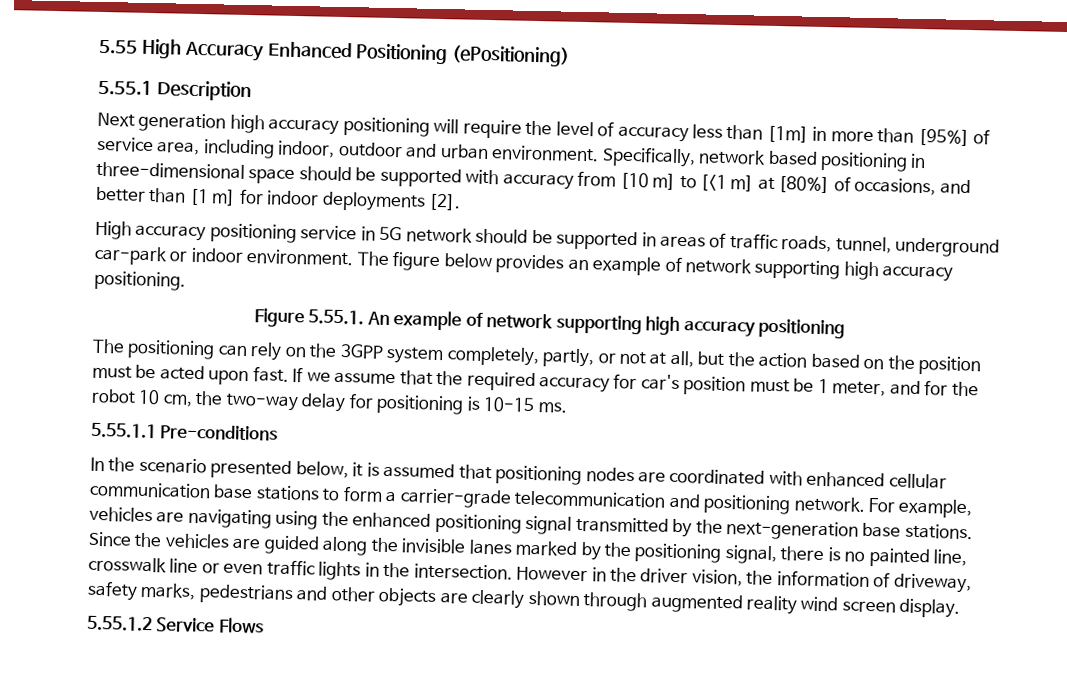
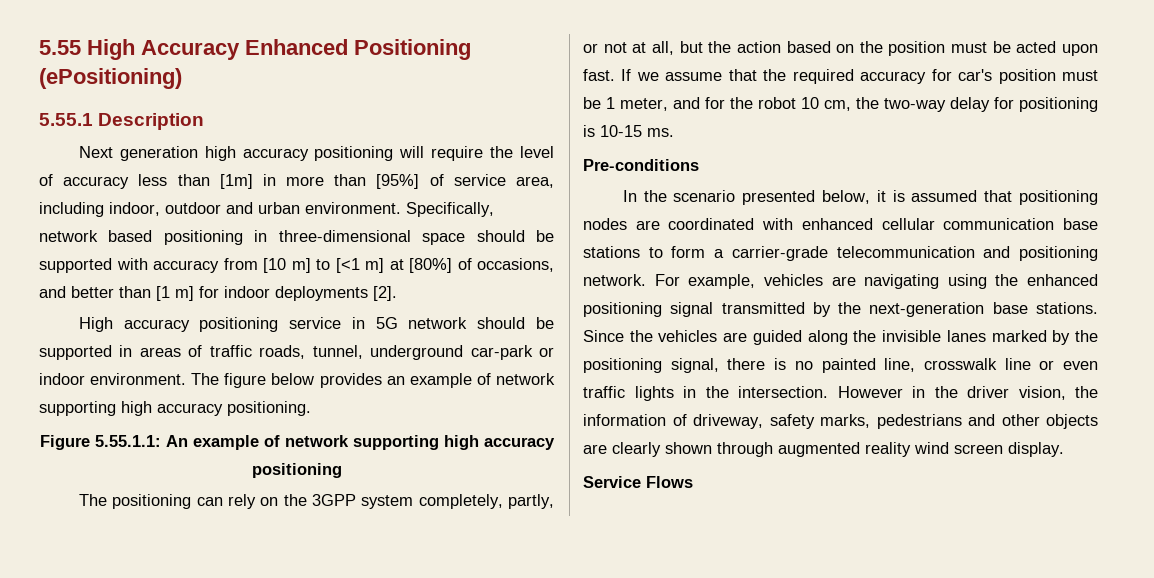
[308,309,365,325] 5.55.1. -> [94,435,161,447] 5.55.1.1:
[91,422,157,439] 5.55.1.1 -> (674, 132) none
[87,615,153,632] 5.55.1.2 -> (1064, 449) none

